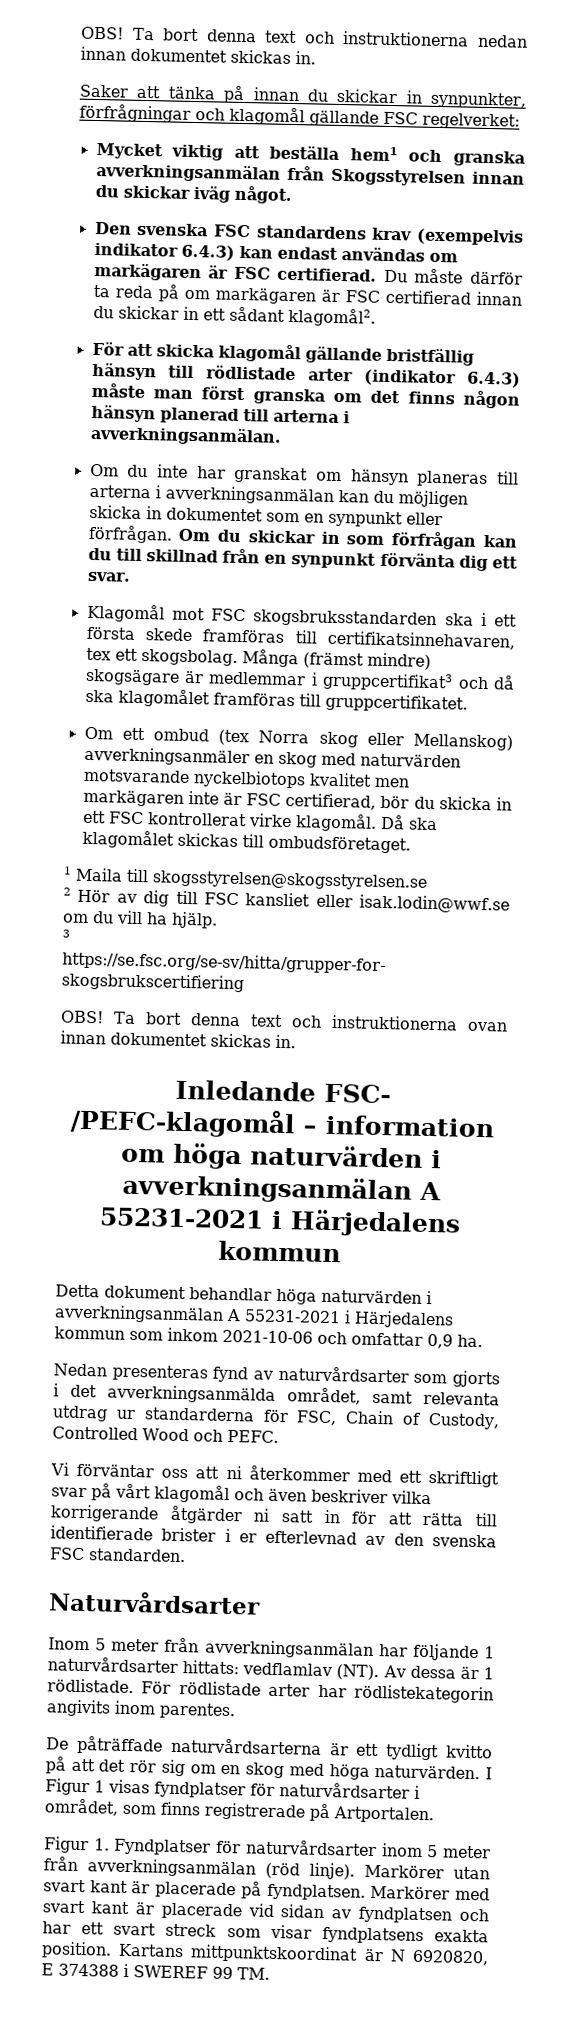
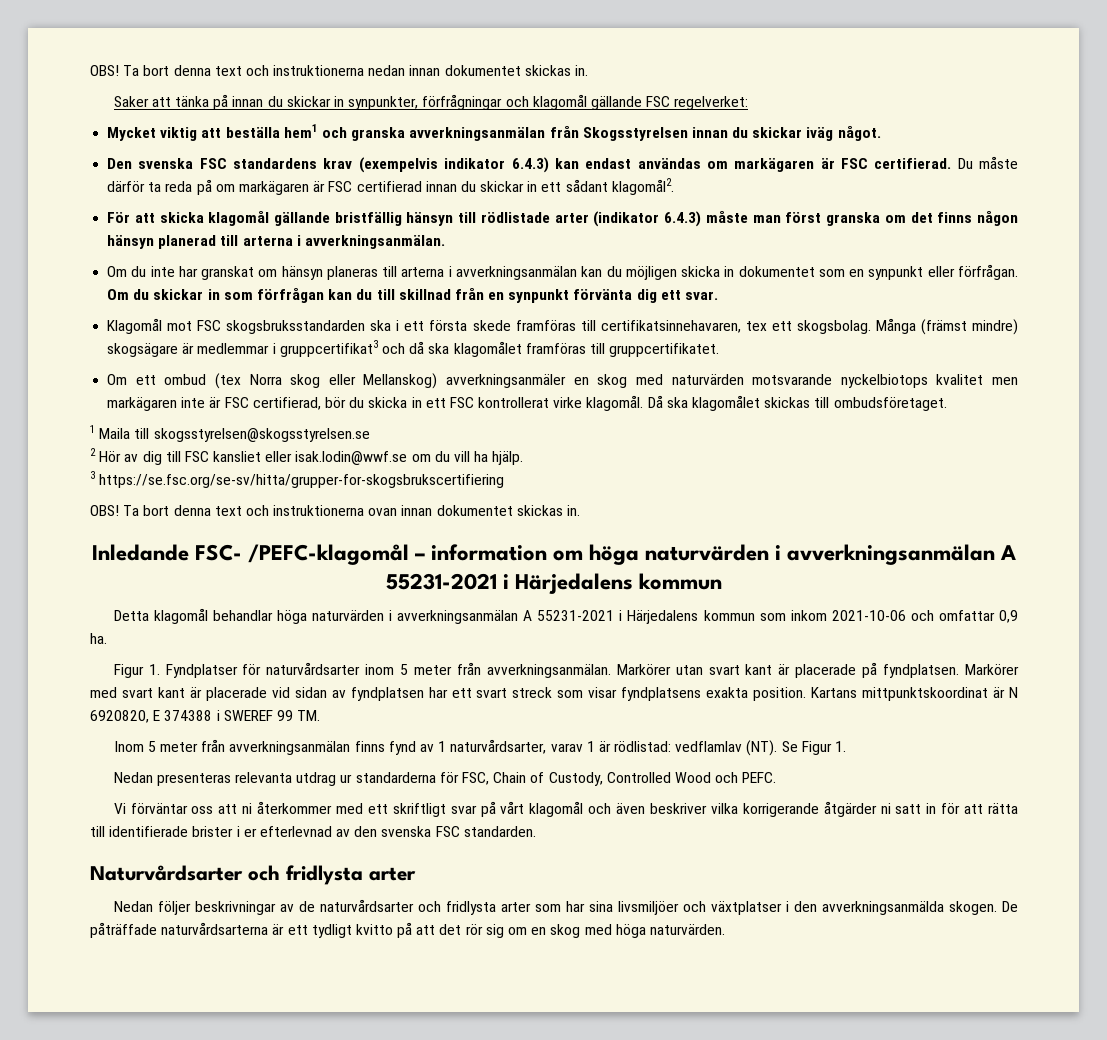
[104,1285,186,1300] dokument -> [153,608,208,624] klagomål
[53,1363,500,1388] [53,1383,413,1405] Nedan presenteras fynd av naturvårdsarter som gjorts i det avverkningsanmälda området, samt -> [113,662,1019,678] [90,687,1019,701] [90,710,321,723] [113,739,847,756] [113,772,231,786] Figur 1. Fyndplatser för naturvårdsarter inom 5 meter från avverkningsanmälan. Markörer utan svart kant är placerade på fyndplatsen. Markörer med svart kant är placerade vid sidan av fyndplatsen har ett svart streck som visar fyndplatsens exakta position. Kartans mittpunktskoordinat är N 6920820, E 374388 i SWEREF 99 TM. // Inom 5 meter från avverkningsanmälan finns fynd av 1 naturvårdsarter, varav 1 är rödlistad: vedflamlav (NT). Se Figur 1. // Nedan presenteras
[48,1637,496,1662] [47,1656,495,1681] [47,1678,494,1704] [46,1699,236,1720] // Inom 5 meter från avverkningsanmälan har följande 1 naturvårdsarter hittats: vedflamlav (NT). Av dessa är 1 rödlistade. För rödlistade arter har rödlistekategorin angivits inom parentes. // -> [248,865,416,885] [113,899,997,915] och fridlysta arter // Nedan följer beskrivningar av de naturvårdsarter och fridlysta arter som har sina livsmiljöer och växtplatser i den avverkningsanmälda skogen.
[485,1767,493,1780] [45,1778,420,1799] [44,1798,434,1824] [43,1836,492,1859] [43,1856,490,1880] [43,1879,490,1901] [42,1900,489,1924] [42,1921,489,1945] [41,1941,489,1966] [41,1963,270,1980] I Figur 1 visas fyndplatser för naturvårdsarter i området, som finns registrerade på Artportalen. // Figur 1. Fyndplatser för naturvårdsarter inom 5 meter från avverkningsanmälan (röd linje). Markörer utan svart kant är placerade på fyndplatsen. Markörer med svart kant är placerade vid sidan av fyndplatsen och har ett svart streck som visar fyndplatsens exakta position. Kartans mittpunktskoordinat är N 6920820, E 374388 i SWEREF 99 TM. -> (725, 929) none

